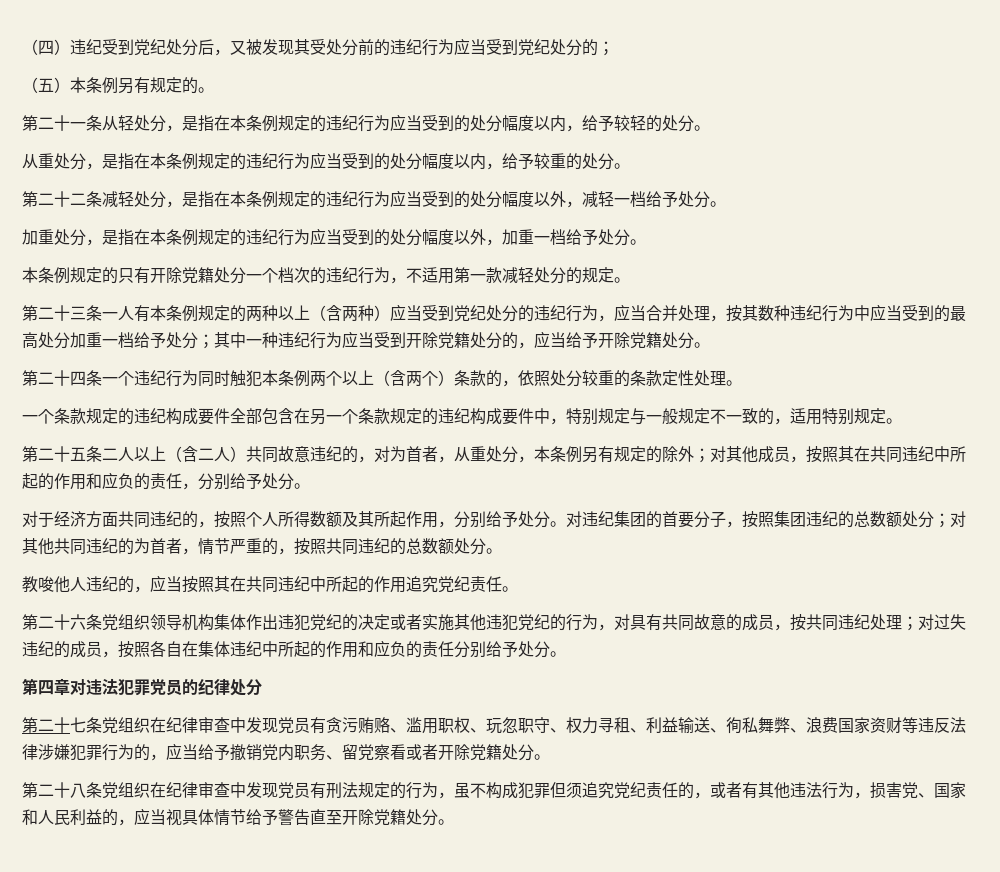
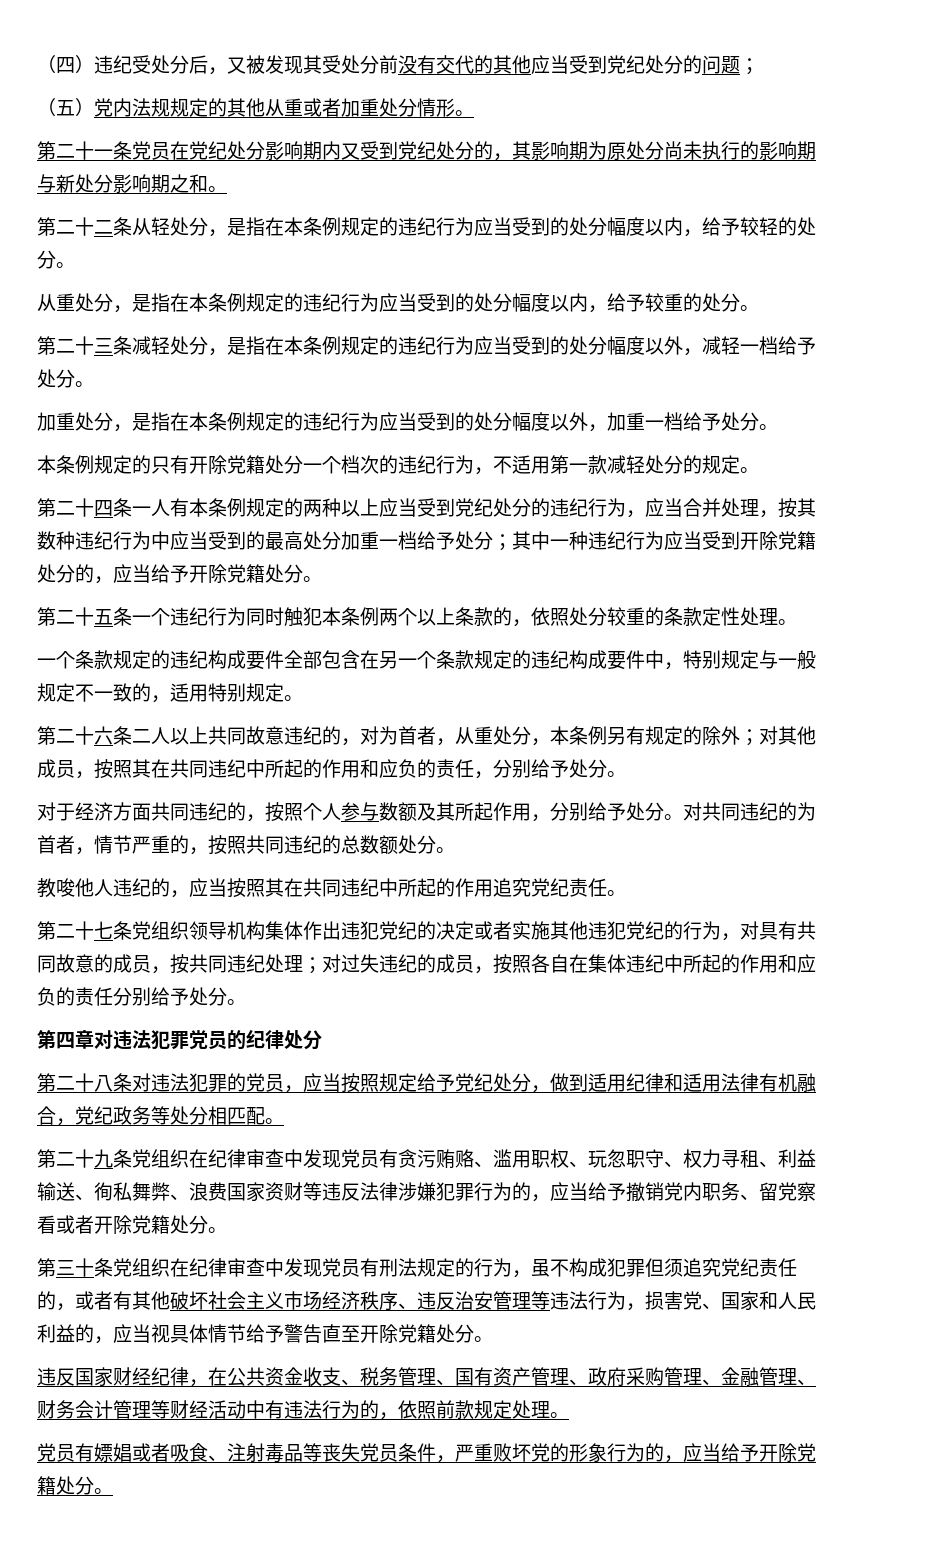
[118,39,166,56] 到党纪 -> (151, 64) none
[374,38,598,56] 的违纪行为应当受到党纪处分的 -> [398,55,740,74] 没有交代的其他应当受到党纪处分的问题
[70,77,214,94] [22,115,86,131] 本条例另有规定的。 // 第二十一 -> [94,98,474,117] [37,141,816,161] [37,174,227,193] [37,217,113,236] 党内法规规定的其他从重或者加重处分情形。 // 第二十一条党员在党纪处分影响期内又受到党纪处分的，其影响期为原处分尚未执行的影响期与新处分影响期之和。 // 第二十二
[70,193,86,205] 二 -> [94,338,113,353] 三
[70,306,86,320] 三 -> [94,500,113,516] 四
[310,305,390,321] （含两种） -> (379, 507) none
[70,371,86,386] 四 -> [94,609,113,625] 五
[374,370,454,386] （含两个） -> (455, 616) none
[70,447,86,461] 五 -> [94,726,113,745] 六
[166,446,246,462] （含二人） -> (208, 735) none
[278,511,310,527] 所得 -> [341,802,379,821] 参与
[582,511,966,528] [22,538,54,555] 违纪集团的首要分子，按照集团违纪的总数额处分；对其他 -> (702, 811) none
[70,614,86,630] 六 -> [94,921,113,939] 七
[70,717,86,733] 七 -> [94,1073,816,1093] [37,1106,284,1126] [37,1149,113,1168] 八条对违法犯罪的党员，应当按照规定给予党纪处分，做到适用纪律和适用法律有机融合，党纪政务等处分相匹配。 // 第二十九
[38,782,86,798] 二十八 -> [56,1258,94,1277] 三十
(790, 790) none -> [170,1291,550,1311] 破坏社会主义市场经济秩序、违反治安管理等
(454, 822) none -> [37,1367,816,1387] [37,1400,569,1420] [37,1443,816,1463] [37,1476,113,1495] // 违反国家财经纪律，在公共资金收支、税务管理、国有资产管理、政府采购管理、金融管理、财务会计管理等财经活动中有违法行为的，依照前款规定处理。 // 党员有嫖娼或者吸食、注射毒品等丧失党员条件，严重败坏党的形象行为的，应当给予开除党籍处分。

